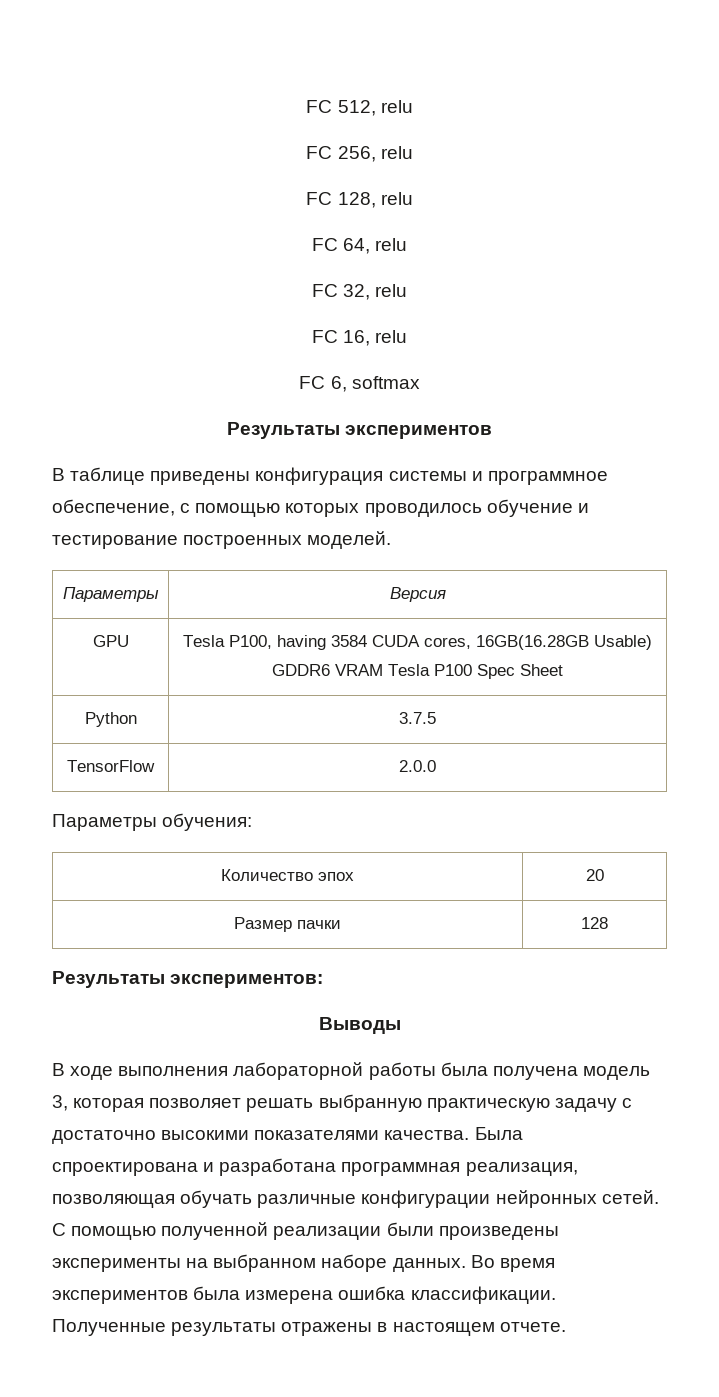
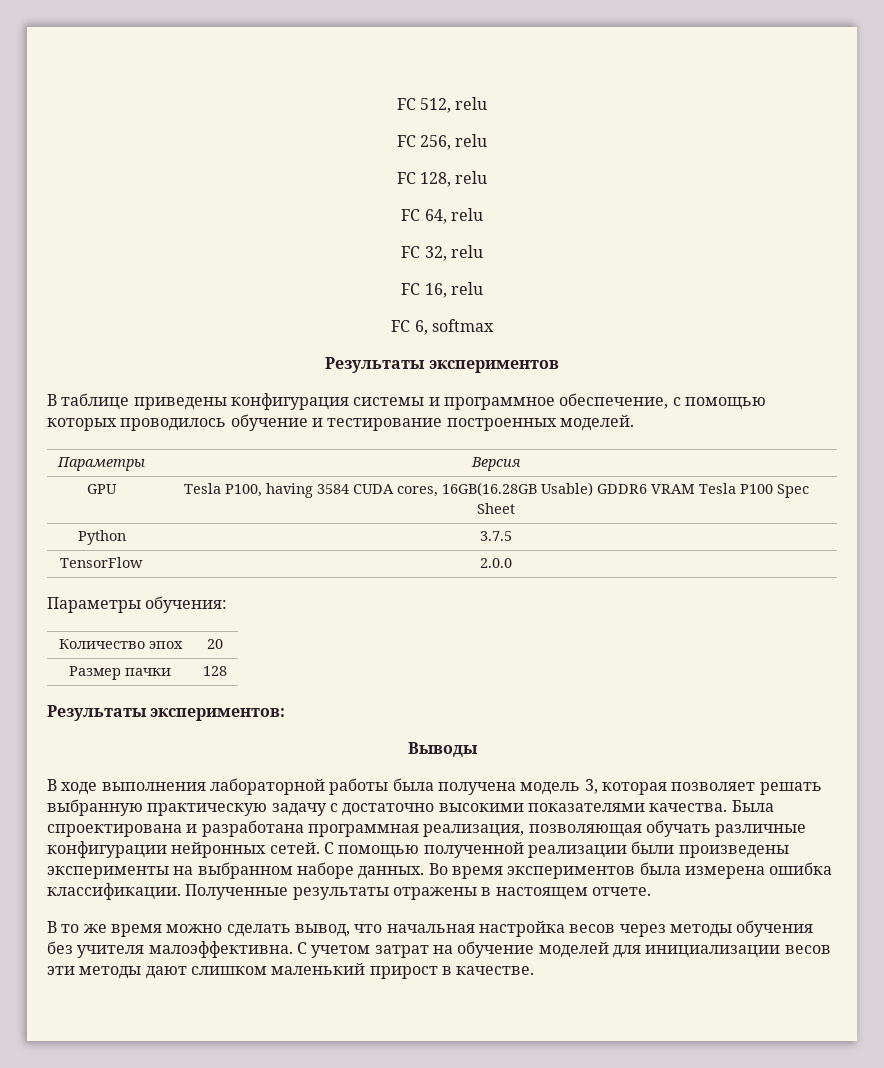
(566, 1327) none -> [47,920,814,937] [47,941,831,958] [47,963,535,979] // В то же время можно сделать вывод, что начальная настройка весов через методы обучения без учителя малоэффективна. С учетом затрат на обучение моделей для инициализации весов эти методы дают слишком маленький прирост в качестве.

